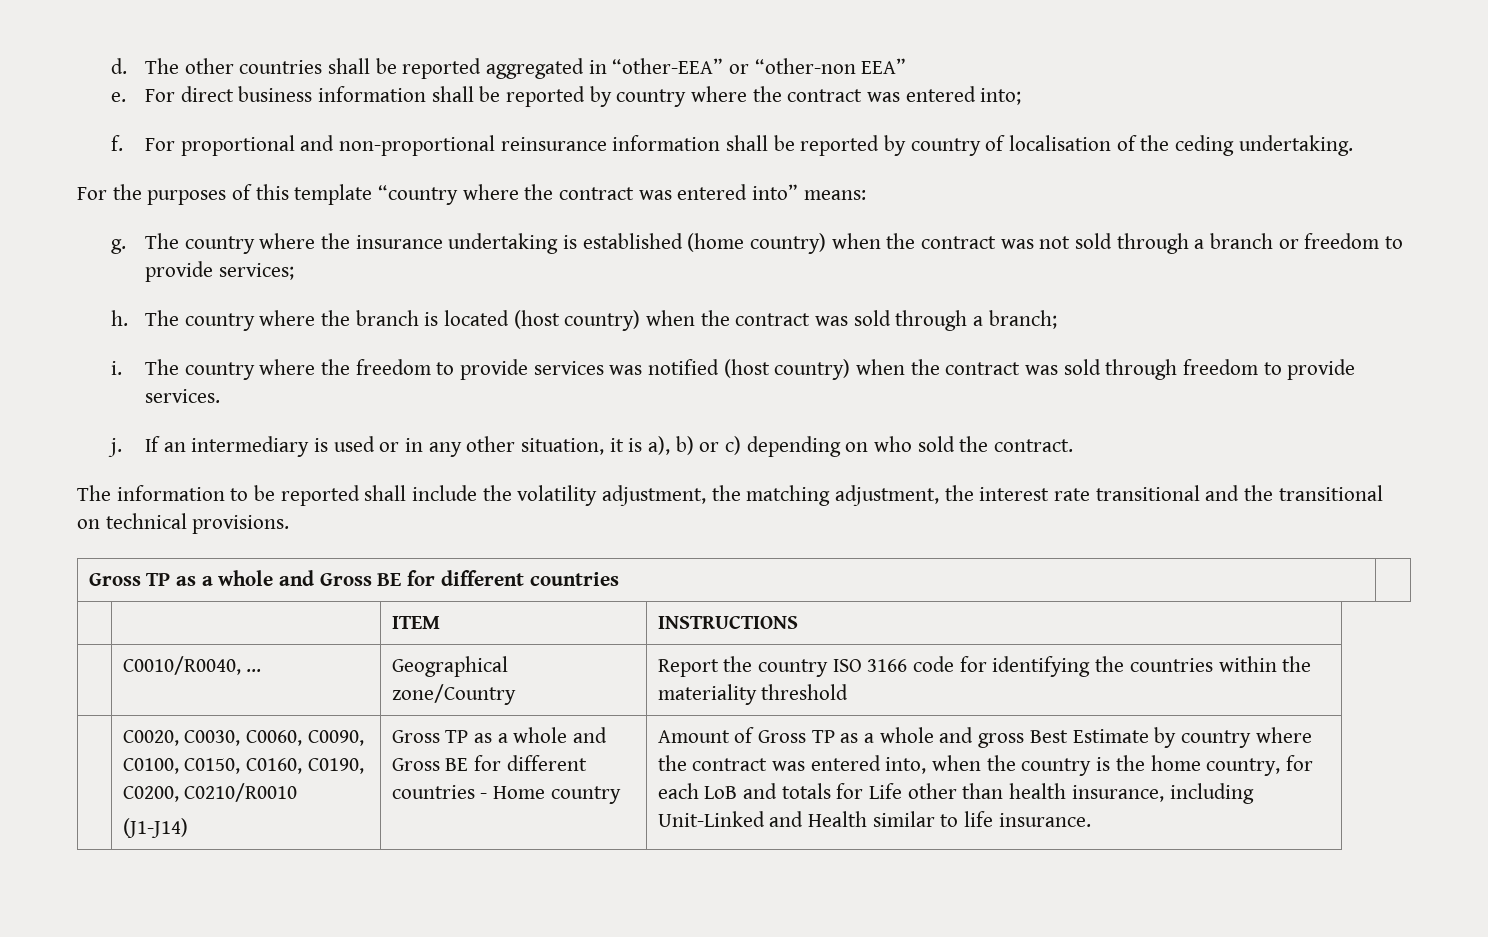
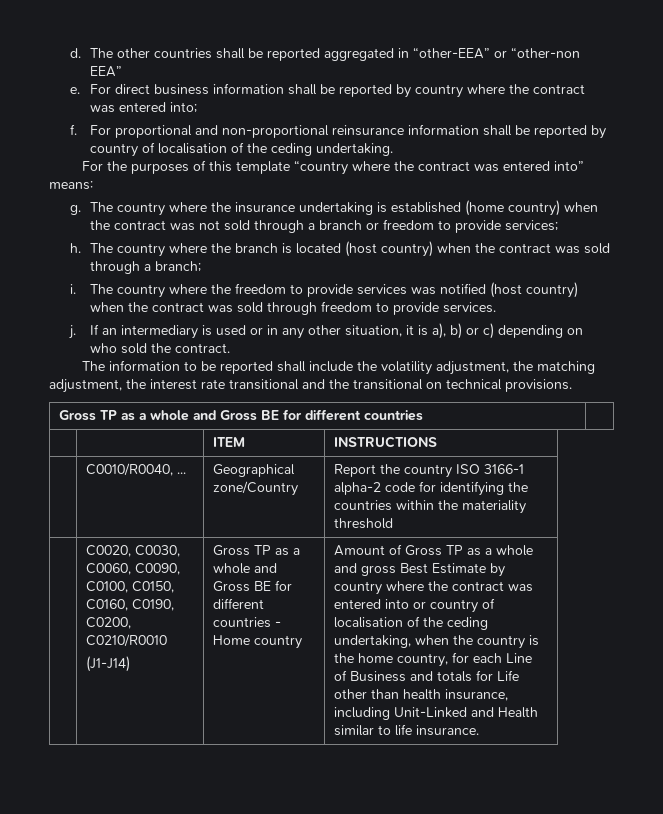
[867,659,908,672] 3166 -> [484,464,525,474] [334,482,382,495] 3166-1 alpha-2
[885,757,927,774] into, -> [385,598,496,613] [334,616,489,630] [334,635,412,648] into or country of localisation of the ceding undertaking,
[704,786,738,799] LoB -> [506,653,533,663] [334,670,407,682] Line of Business

